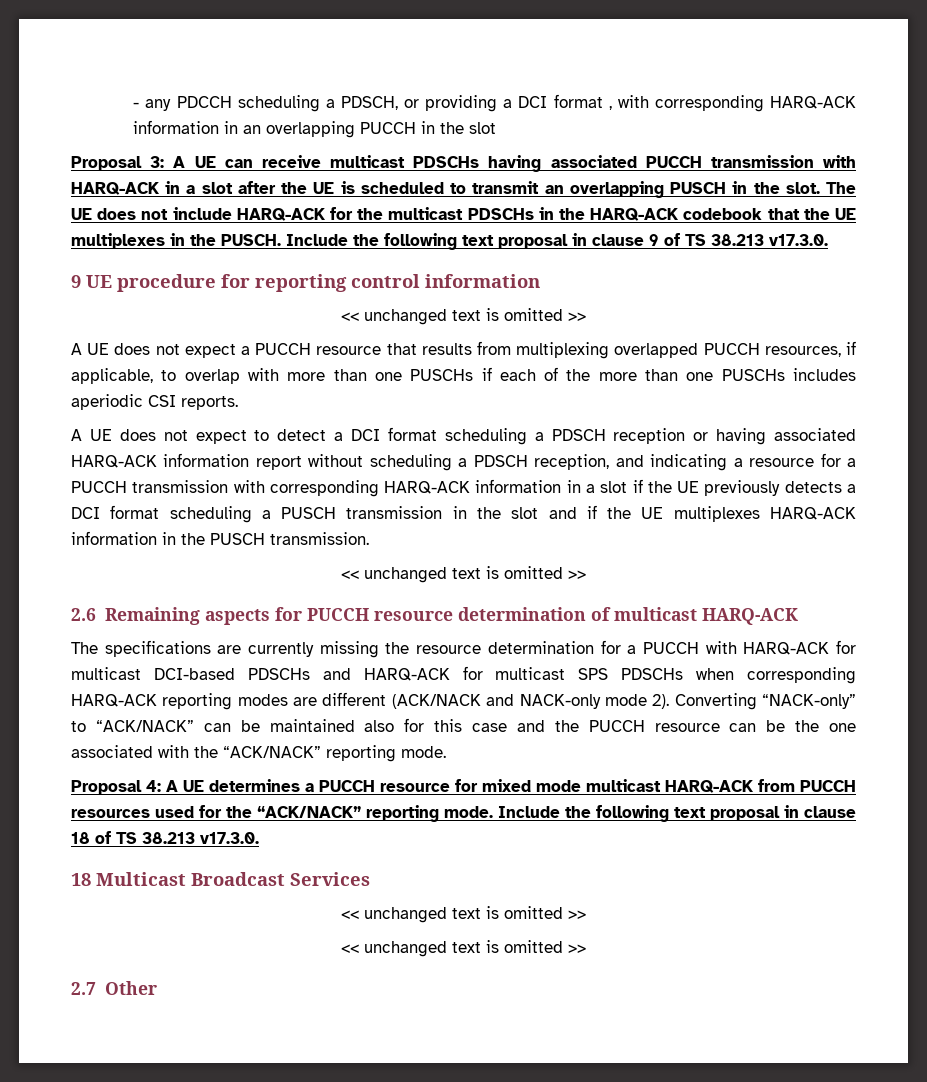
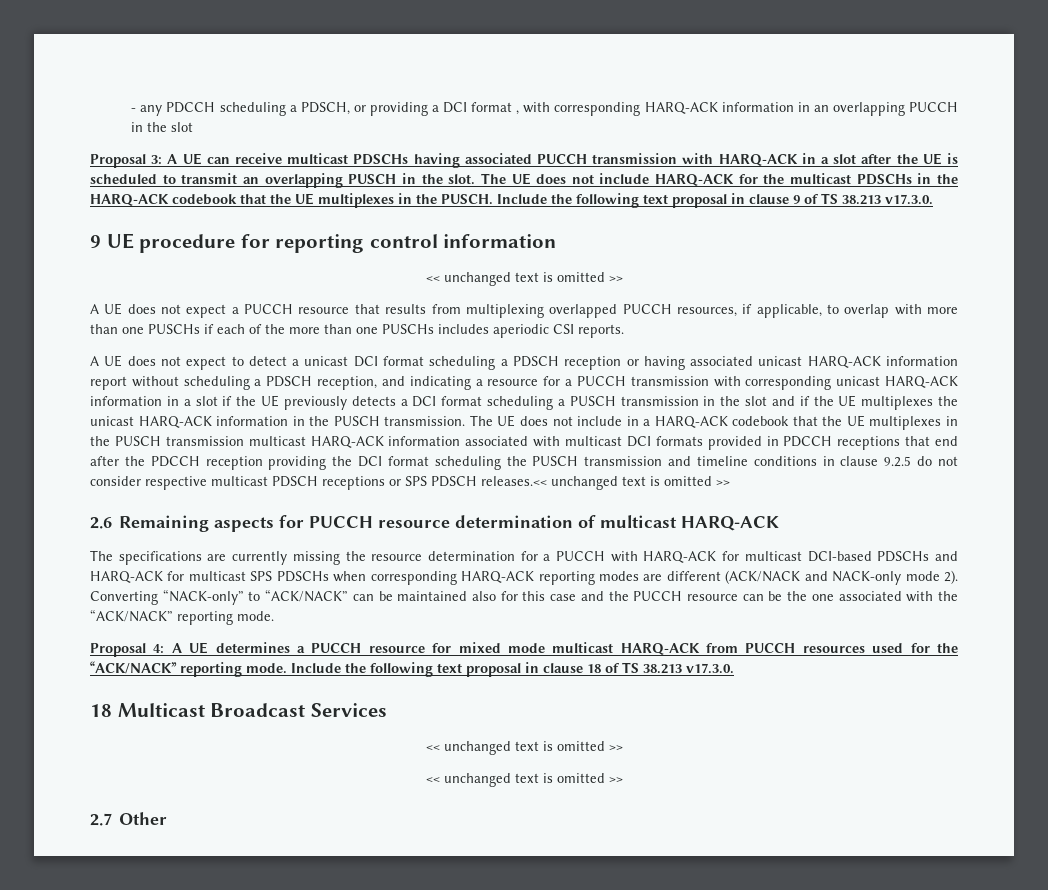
(344, 436) none -> [304,356,349,366] unicast
(856, 434) none -> [758,356,803,366] unicast
(379, 488) none -> [836,376,881,386] unicast
(760, 514) none -> [938,396,959,406] [90,416,134,426] the unicast
[341,570,359,579] // << -> [469,415,958,430] [90,436,958,450] [90,456,959,470] [90,476,547,490] The UE does not include in a HARQ-ACK codebook that the UE multiplexes in the PUSCH transmission multicast HARQ-ACK information associated with multicast DCI formats provided in PDCCH receptions that end after the PDCCH reception providing the DCI format scheduling the PUSCH transmission and timeline conditions in clause 9.2.5 do not consider respective multicast PDSCH receptions or SPS PDSCH releases.<<

